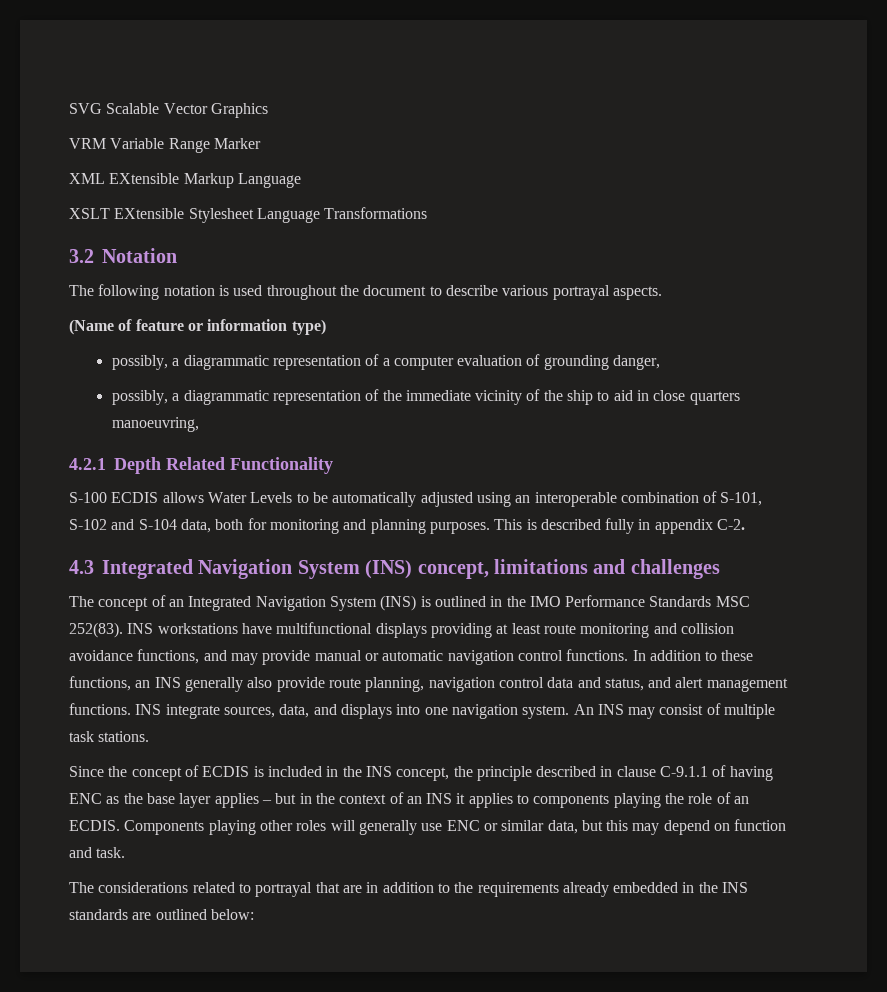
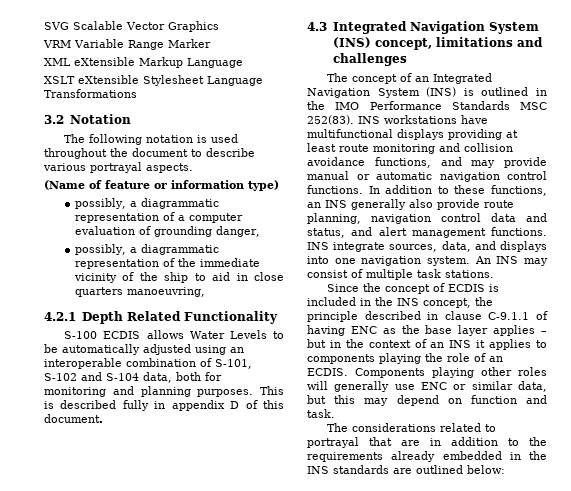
[109,173,180,184] EXtensible -> [74,57,135,66] eXtensible
[114,208,185,219] EXtensible -> [78,75,139,84] eXtensible
[717,519,746,530] C-2. -> [230,400,284,409] [44,414,103,423] D of this document.

